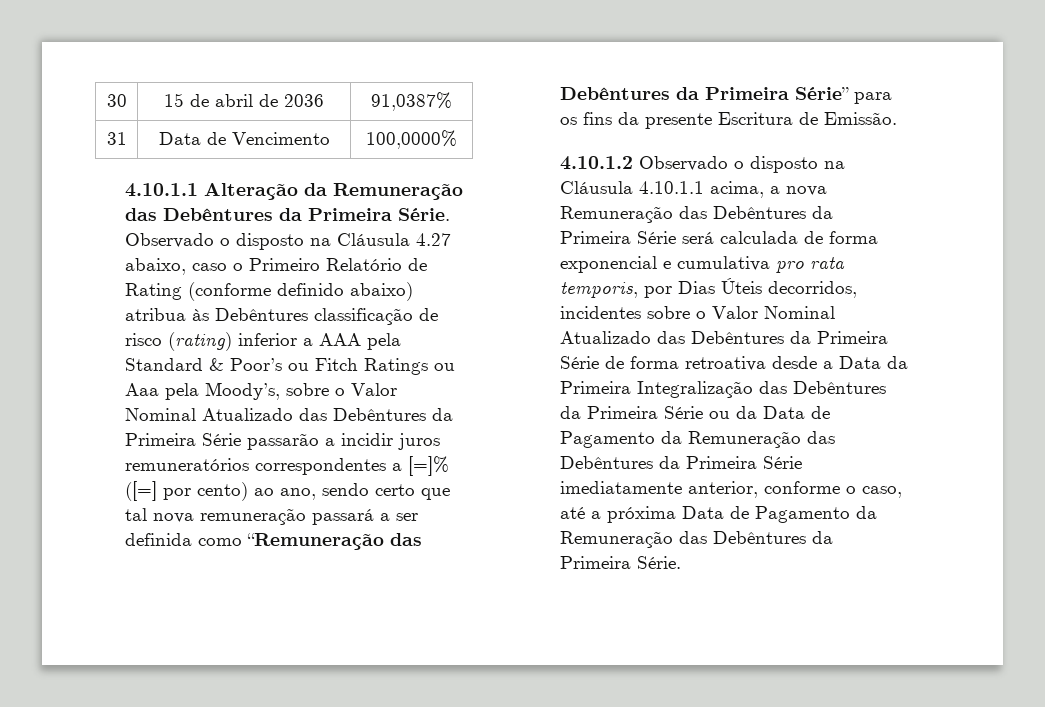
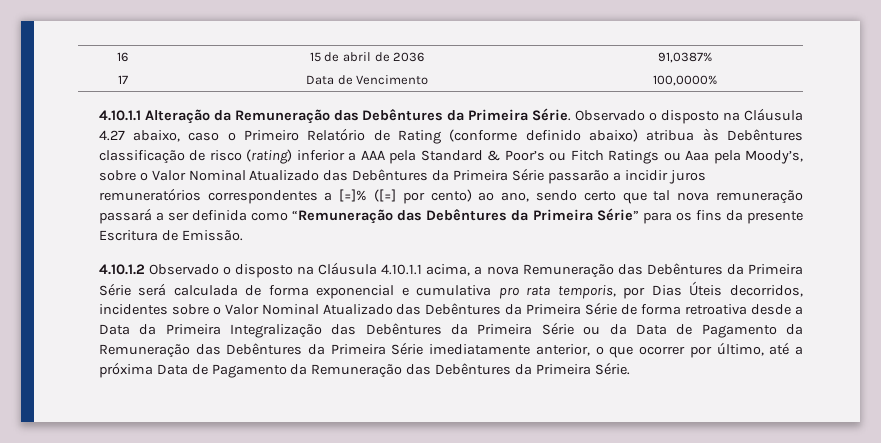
[106,94,127,107] 30 -> [117,52,128,62] 16
[106,132,127,145] 31 -> [117,75,128,84] 17
[763,481,902,498] conforme o caso, -> [595,342,764,358] o que ocorrer por último,

